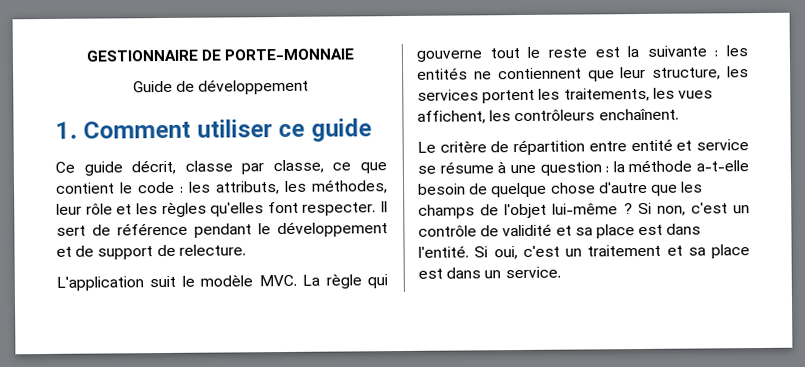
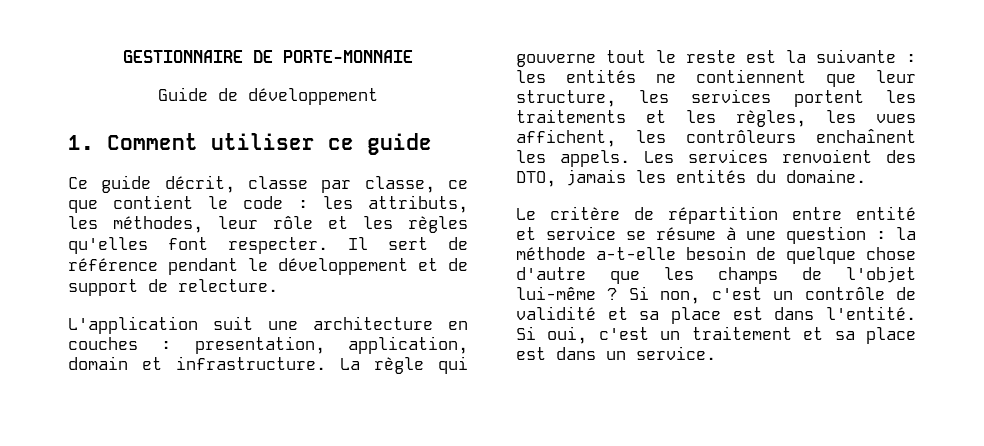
[181,274,297,287] le modèle MVC. -> [268,316,468,330] [68,336,468,354] [68,356,326,370] une architecture en couches : presentation, application, domain et infrastructure.
[563,87,650,102] traitements, -> [516,109,806,127] traitements et les règles,
[598,108,679,121] enchaînent. -> [816,129,916,143] [516,149,916,167] [516,169,866,187] enchaînent les appels. Les services renvoient des DTO, jamais les entités du domaine.

